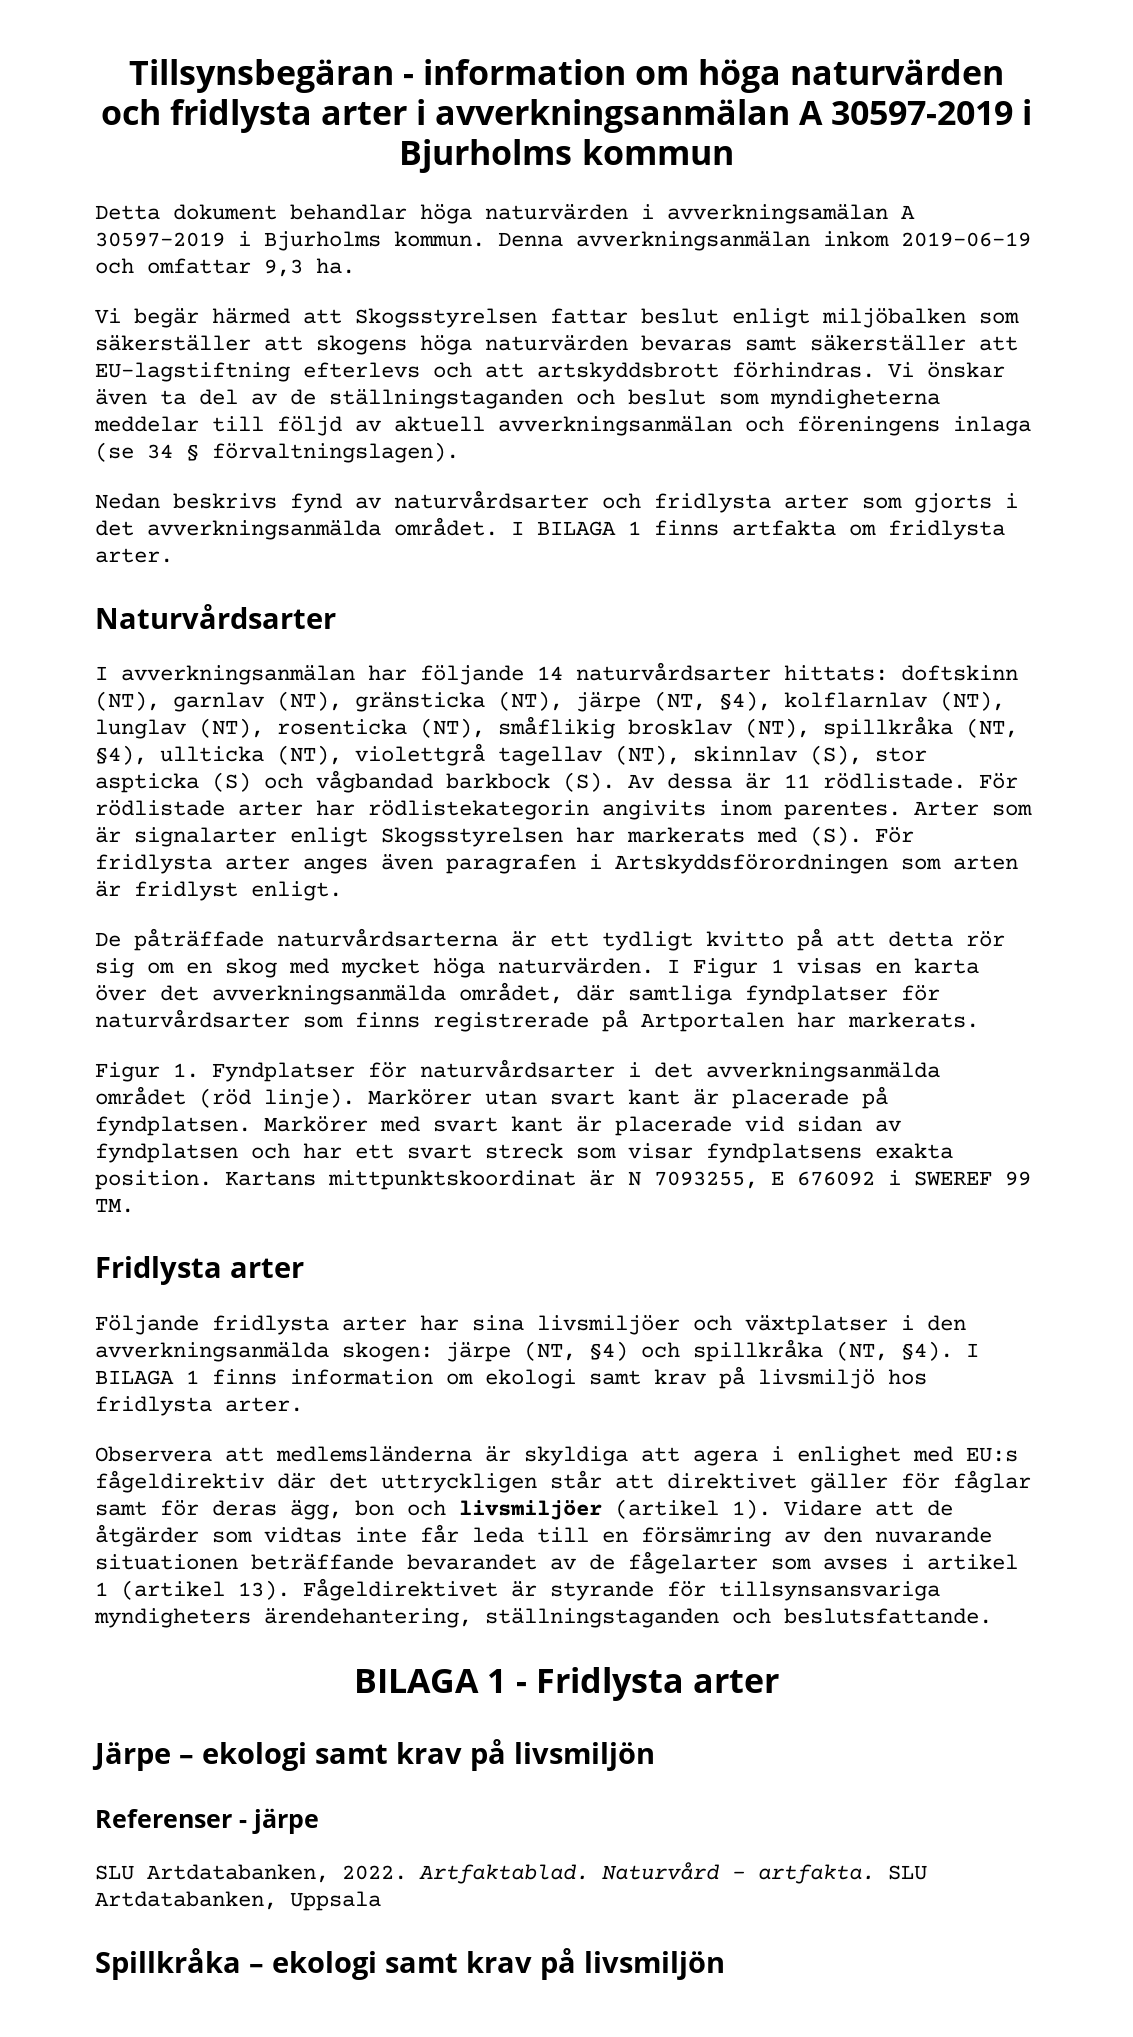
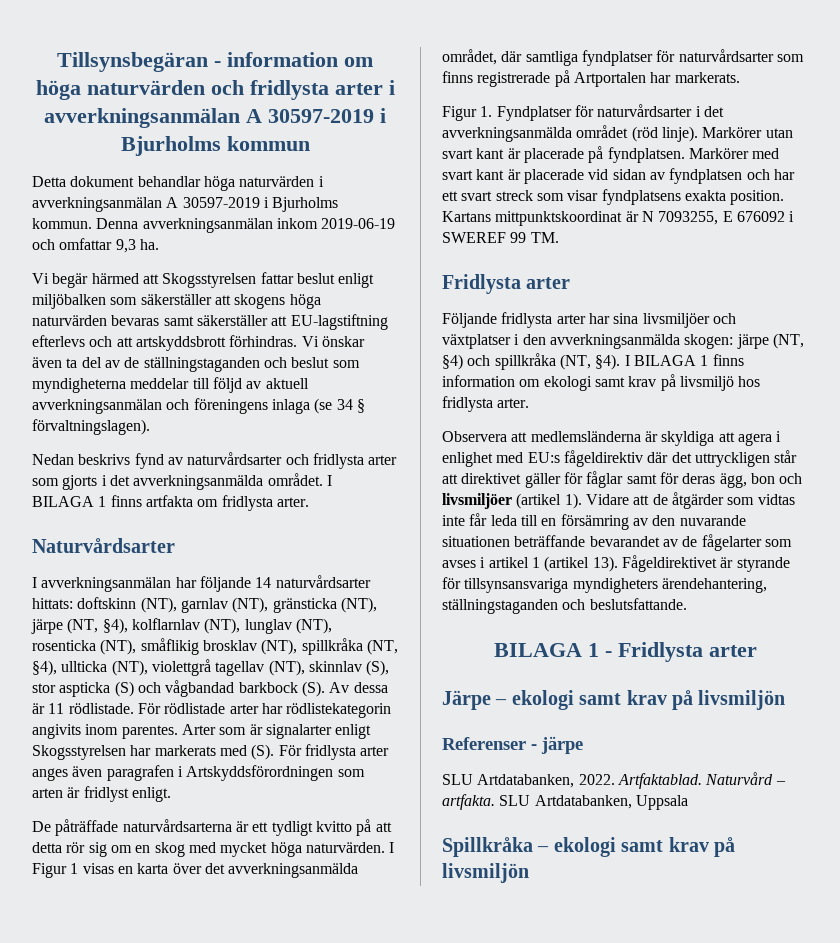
[667,204,888,224] avverkningsamälan -> [32,197,162,212] avverkningsanmälan

